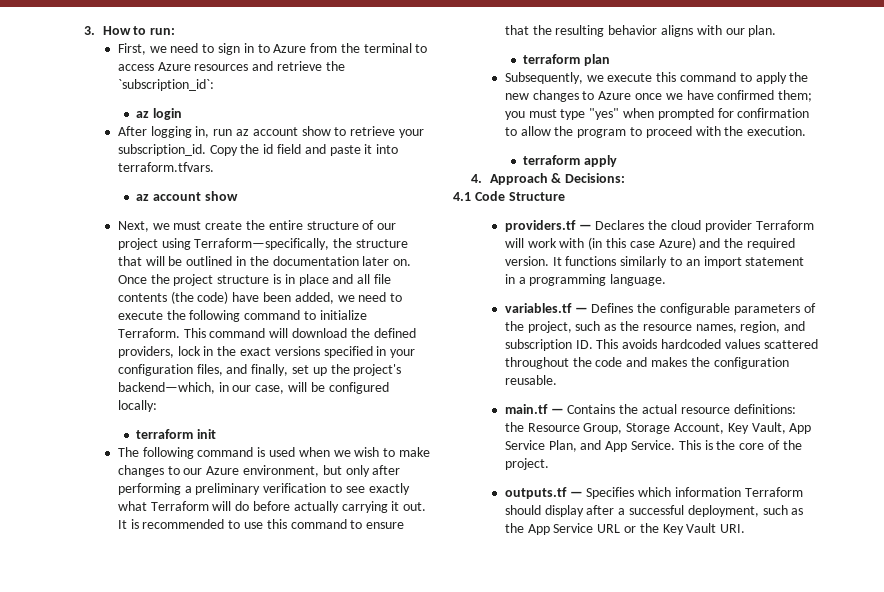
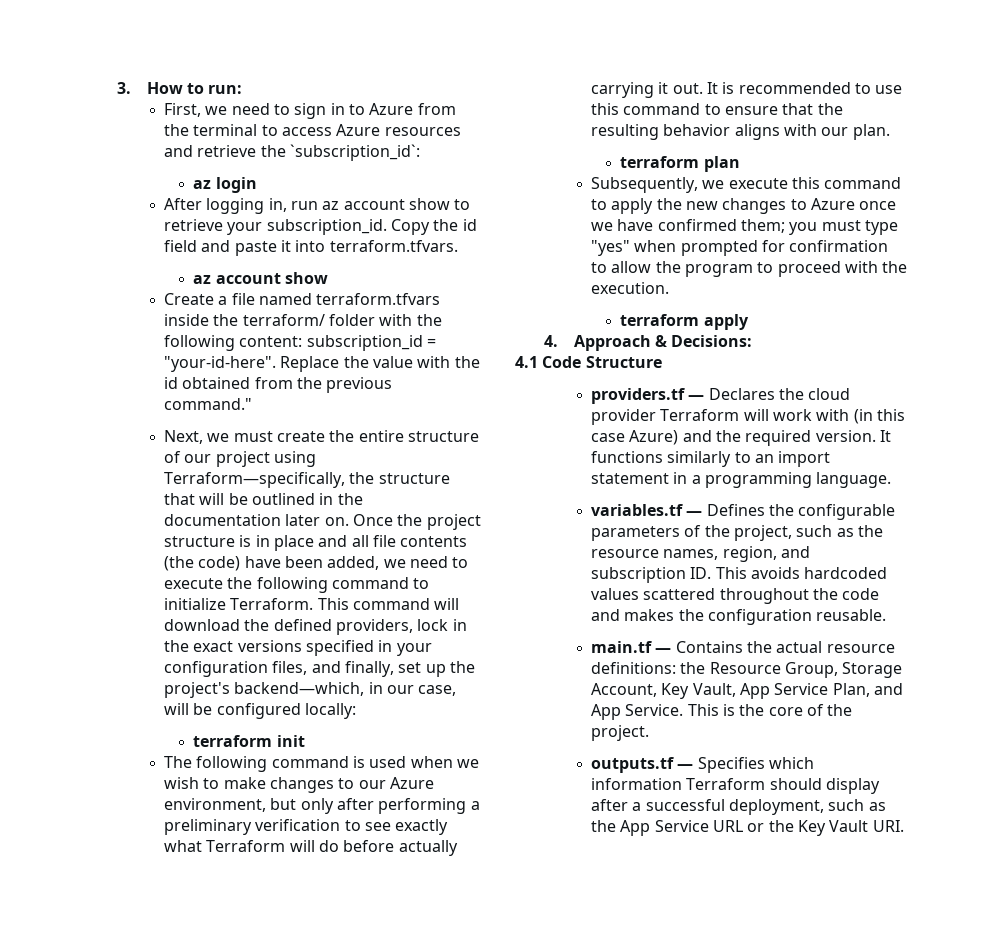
(238, 196) none -> [164,293,441,305] [164,314,442,326] [164,335,437,351] [164,356,480,372] [164,377,393,393] [164,398,253,410] // Create a file named terraform.tfvars inside the terraform/ folder with the following content: subscription_id = "your-id-here". Replace the value with the id obtained from the previous command."

